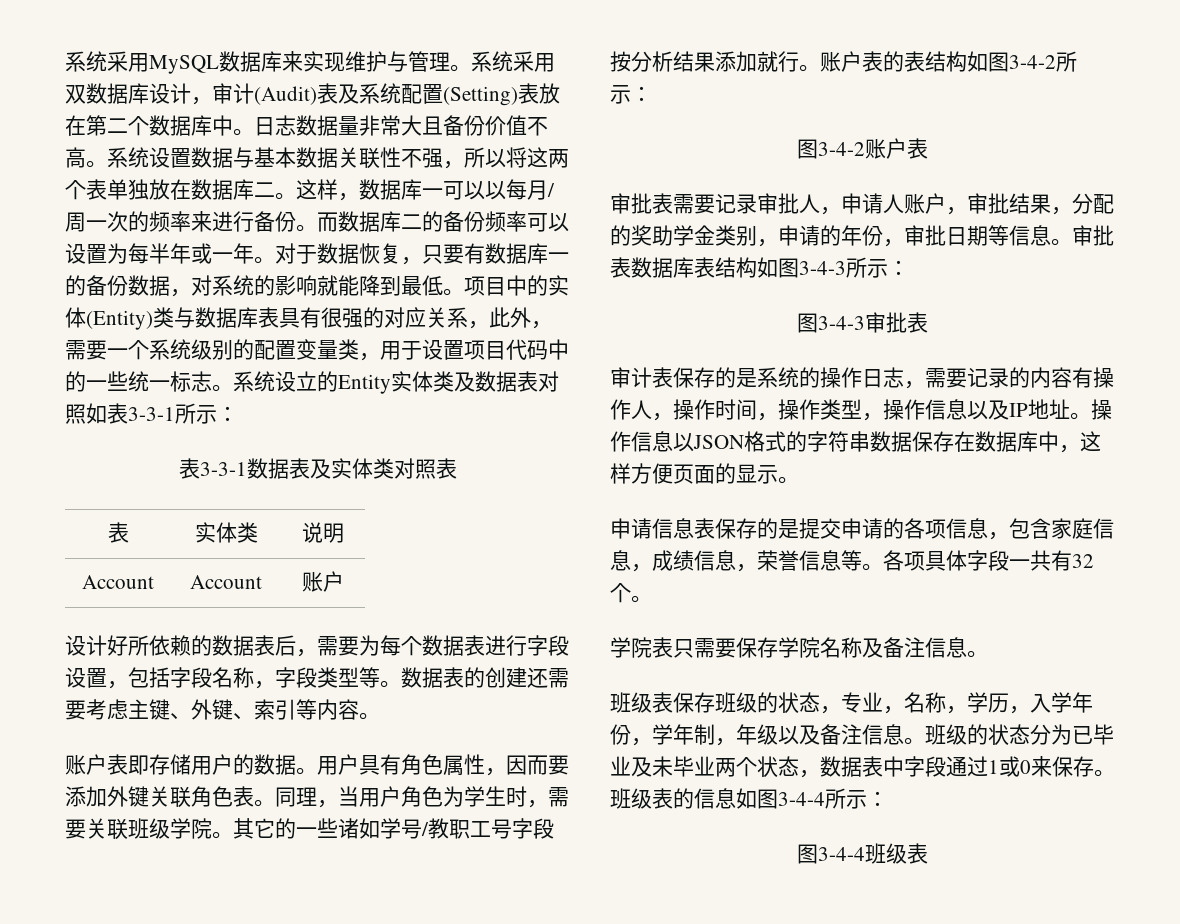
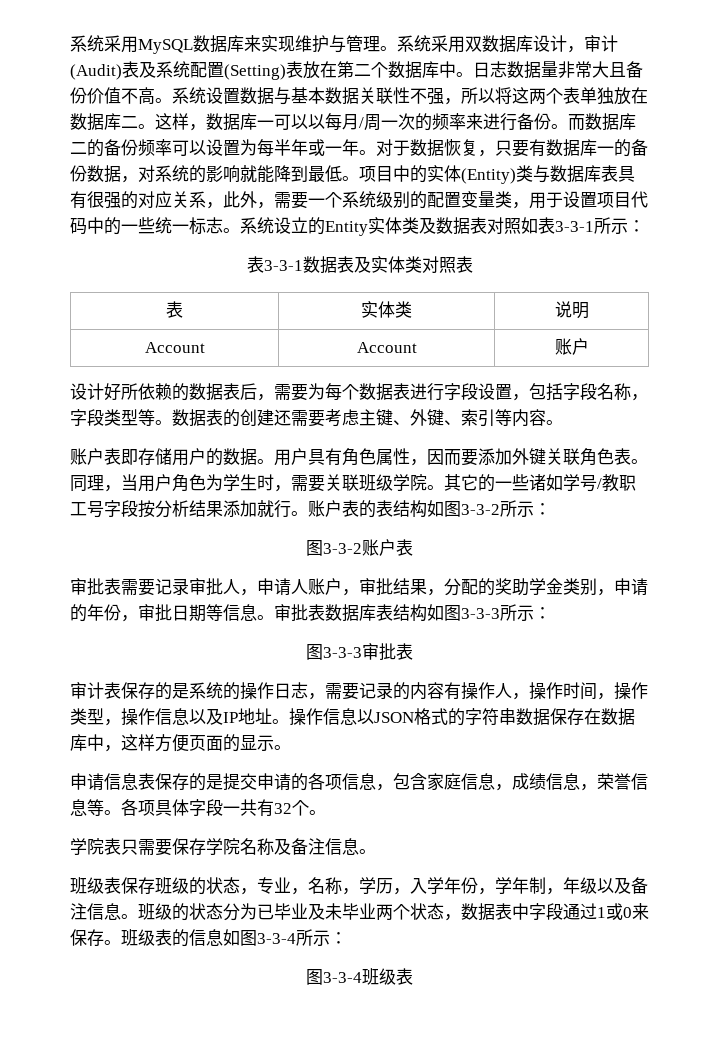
[1009,51,1077,72] [610,85,652,104] [797,139,865,159] 3-4-2所示： // 图3-4-2 -> [461,500,551,517] [306,540,362,556] 3-3-2所示： // 图3-3-2
[799,257,909,278] [797,313,865,333] 3-4-3所示： // 图3-4-3 -> [461,604,551,621] [306,644,362,660] 3-3-3所示： // 图3-3-3
[778,788,888,809] [797,844,865,864] 3-4-4所示： // 图3-4-4 -> [257,929,347,946] [306,969,362,985] 3-3-4所示： // 图3-3-4

